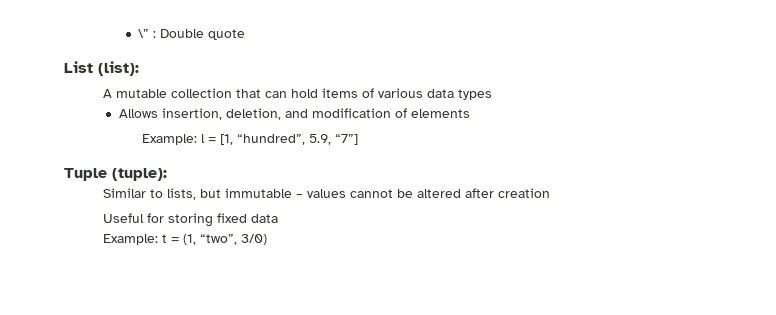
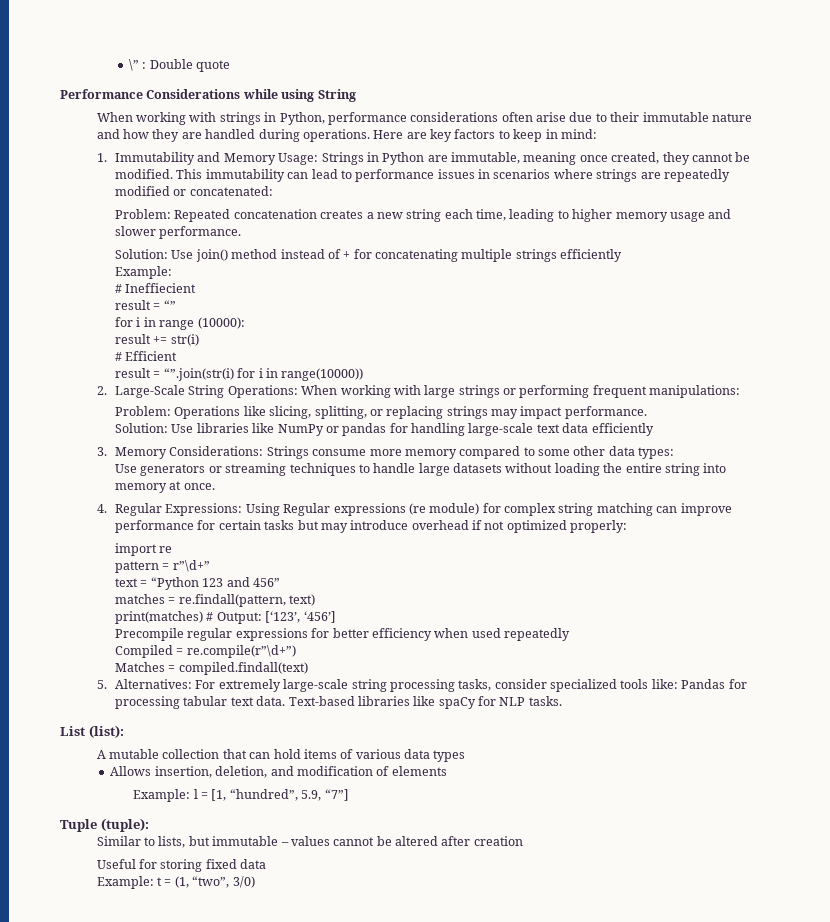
(246, 34) none -> [60,89,356,102] [96,112,752,125] [96,129,597,142] [96,152,751,165] [115,169,730,182] [115,186,273,196] [115,209,732,222] [115,226,242,239] [115,249,623,262] [115,266,173,279] [115,283,197,293] [115,300,176,310] [115,317,245,330] [115,334,199,346] [115,351,178,361] [115,368,364,381] [96,385,741,398] [115,406,647,419] [115,423,654,436] [96,446,675,459] [115,463,727,476] [115,481,215,493] [96,503,732,516] [115,520,628,533] [115,543,173,556] [115,560,210,573] [115,577,280,590] [115,594,316,607] [115,611,336,624] [115,628,571,641] [115,645,296,658] [115,662,308,675] [96,679,747,692] [115,696,562,709] // Performance Considerations while using String // When working with strings in Python, performance considerations often arise due to their immutable nature and how they are handled during operations. Here are key factors to keep in mind: // 1. Immutability and Memory Usage: Strings in Python are immutable, meaning once created, they cannot be modified. This immutability can lead to performance issues in scenarios where strings are repeatedly modified or concatenated: // Problem: Repeated concatenation creates a new string each time, leading to higher memory usage and slower performance. // Solution: Use join() method instead of + for concatenating multiple strings efficiently // Example: // # Ineffiecient // result = “” // for i in range (10000): // result += str(i) // # Efficient // result = “”.join(str(i) for i in range(10000)) // 2. Large-Scale String Operations: When working with large strings or performing frequent manipulations: // Problem: Operations like slicing, splitting, or replacing strings may impact performance. // Solution: Use libraries like NumPy or pandas for handling large-scale text data efficiently // 3. Memory Considerations: Strings consume more memory compared to some other data types: // Use generators or streaming techniques to handle large datasets without loading the entire string into memory at once. // 4. Regular Expressions: Using Regular expressions (re module) for complex string matching can improve performance for certain tasks but may introduce overhead if not optimized properly: // import re // pattern = r”\d+” // text = “Python 123 and 456” // matches = re.findall(pattern, text) // print(matches) # Output: [‘123’, ‘456’] // Precompile regular expressions for better efficiency when used repeatedly // Compiled = re.compile(r”\d+”) // Matches = compiled.findall(text) // 5. Alternatives: For extremely large-scale string processing tasks, consider specialized tools like: Pandas for processing tabular text data. Text-based libraries like spaCy for NLP tasks.

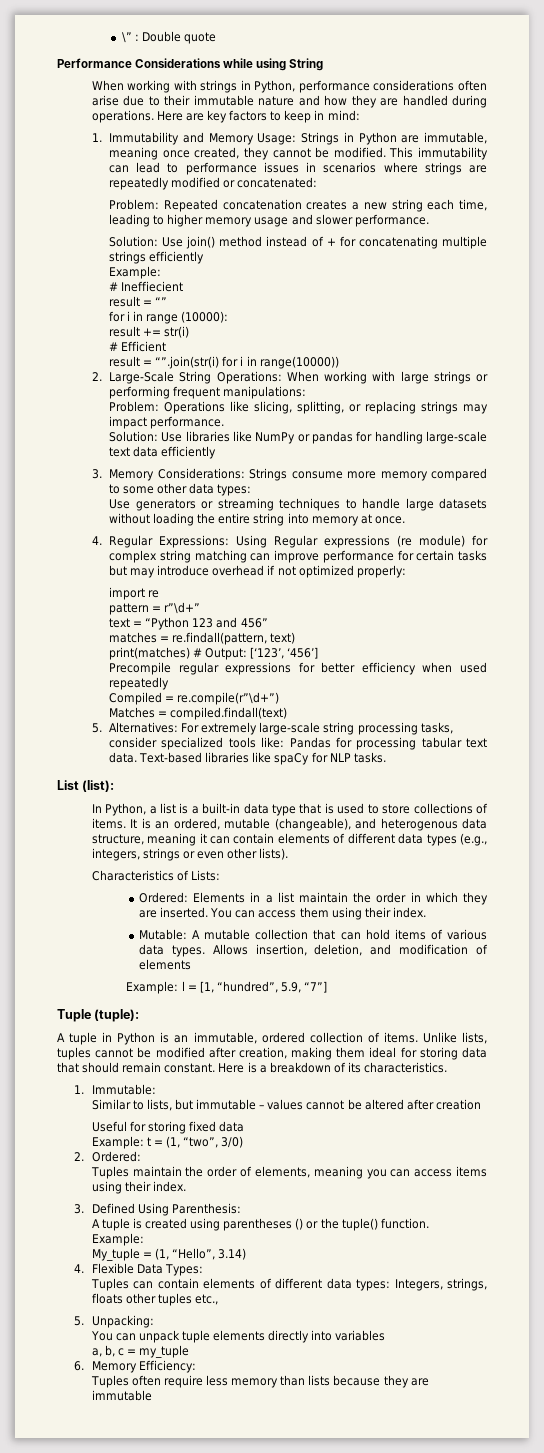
(124, 731) none -> [91,803,489,816] [91,818,488,831] [91,833,488,846] [91,848,289,861] [91,870,220,881] [139,892,489,905] [139,907,426,920] [139,929,188,940] In Python, a list is a built-in data type that is used to store collections of items. It is an ordered, mutable (changeable), and heterogenous data structure, meaning it can contain elements of different data types (e.g., integers, strings or even other lists). // Characteristics of Lists: // Ordered: Elements in a list maintain the order in which they are inserted. You can access them using their index. // Mutable:
[433,750,466,762] types // -> [171,945,205,957] types.
(149, 825) none -> [57,1032,487,1045] [57,1047,488,1060] [57,1062,448,1073] [74,1084,156,1095] // A tuple in Python is an immutable, ordered collection of items. Unlike lists, tuples cannot be modified after creation, making them ideal for storing data that should remain constant. Here is a breakdown of its characteristics. // 1. Immutable:
(255, 882) none -> [74,1151,141,1162] [90,1166,487,1179] [91,1181,186,1194] [74,1203,241,1216] [91,1218,429,1231] [91,1233,144,1246] [91,1248,247,1261] [74,1263,203,1276] [90,1278,487,1291] [91,1293,219,1306] [74,1315,154,1328] [90,1330,386,1343] [91,1345,190,1358] [74,1360,196,1373] [90,1375,429,1388] [91,1390,152,1401] // 2. Ordered: // Tuples maintain the order of elements, meaning you can access items using their index. // 3. Defined Using Parenthesis: // A tuple is created using parentheses () or the tuple() function. // Example: // My_tuple = (1, “Hello”, 3.14) // 4. Flexible Data Types: // Tuples can contain elements of different data types: Integers, strings, floats other tuples etc., // 5. Unpacking: // You can unpack tuple elements directly into variables // a, b, c = my_tuple // 6. Memory Efficiency: // Tuples often require less memory than lists because they are immutable

